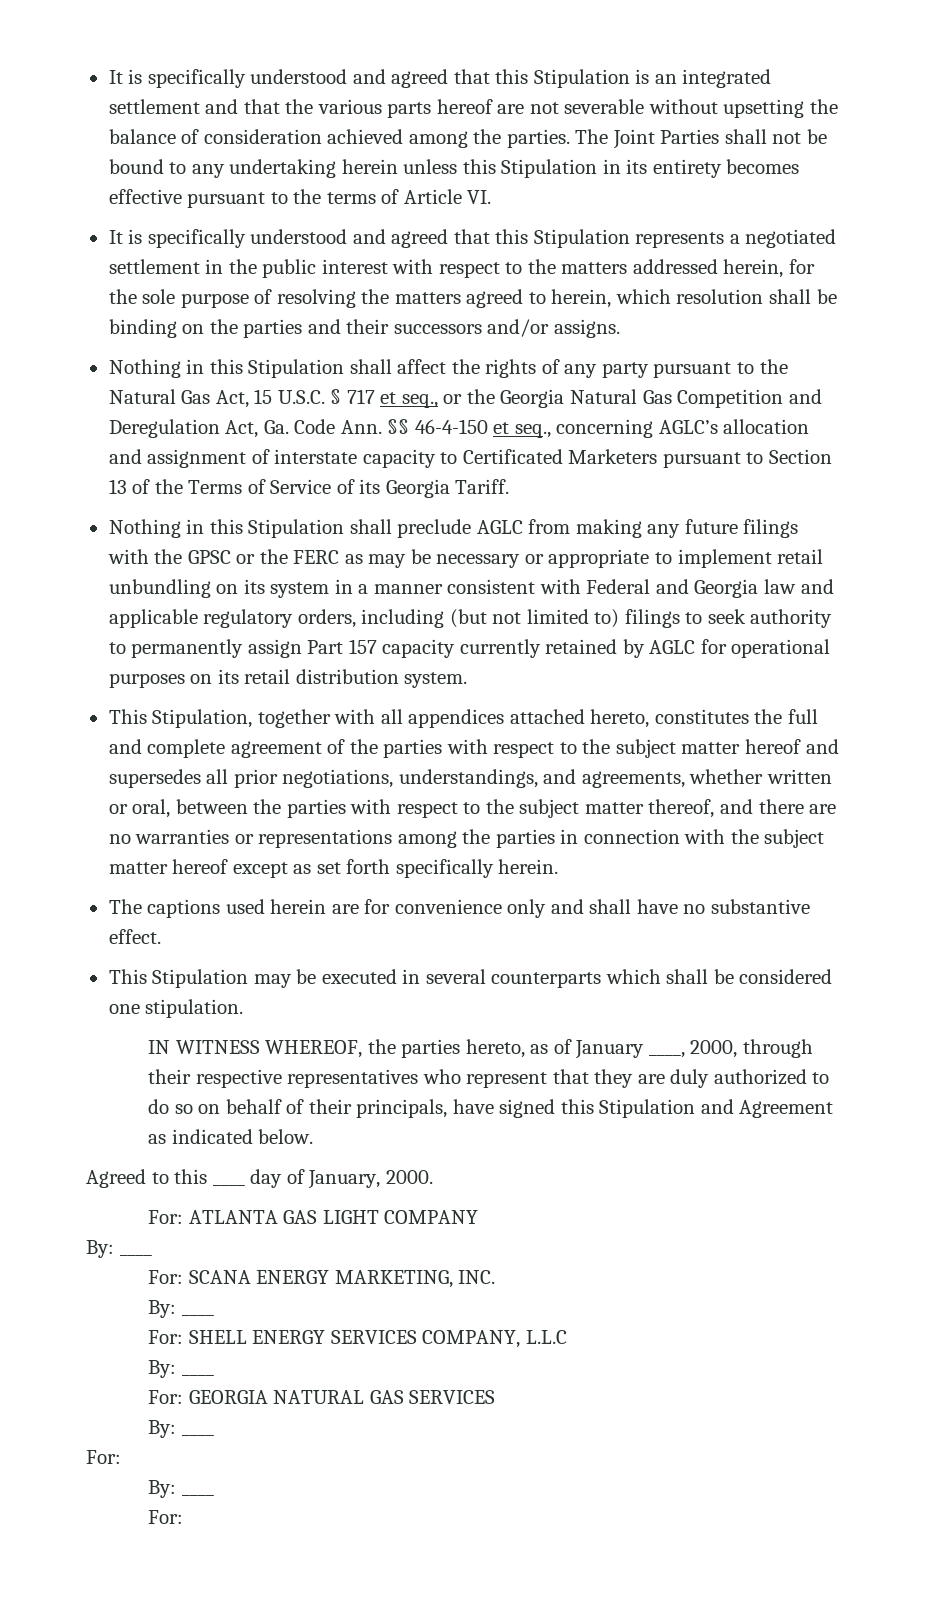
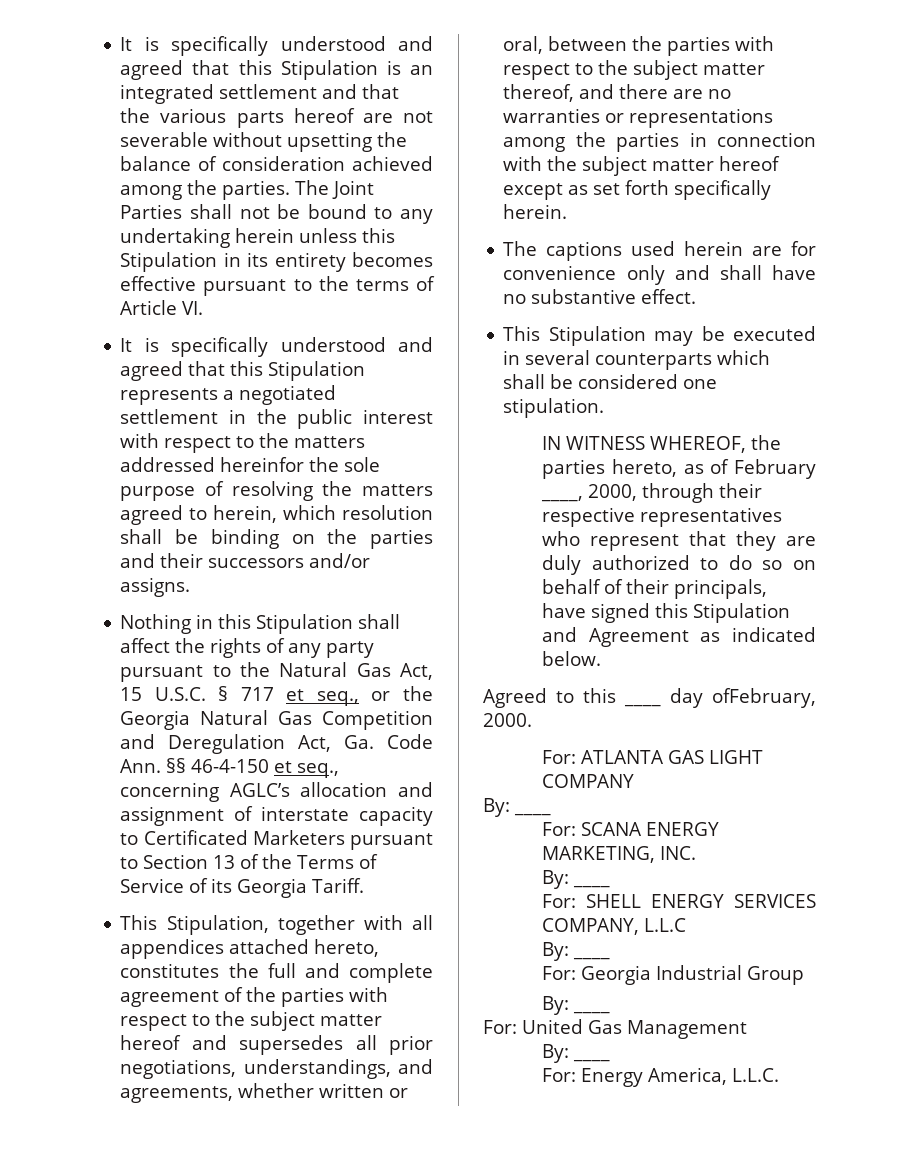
[723,259,815,278] herein, for -> [220,457,305,472] hereinfor
[108,519,799,538] [107,549,824,568] [108,579,834,598] [108,609,833,628] [108,639,831,658] [108,669,468,688] // Nothing in this Stipulation shall preclude AGLC from making any future filings with the GPSC or the FERC as may be necessary or appropriate to implement retail unbundling on its system in a manner consistent with Federal and Georgia law and applicable regulatory orders, including (but not limited to) filings to seek authority to permanently assign Part 157 capacity currently retained by AGLC for operational purposes on its retail distribution system. -> (365, 885) none
[575,1040,645,1059] January -> [734,459,816,479] February
[286,1169,381,1189] of January, -> [712,688,817,708] ofFebruary,
[188,1390,496,1404] [148,1420,214,1438] [86,1450,121,1464] [148,1480,214,1498] [148,1510,184,1524] GEORGIA NATURAL GAS SERVICES // By: ____ // For: // By: ____ // For: -> [581,965,805,985] [542,996,611,1015] [483,1019,747,1039] [542,1044,611,1063] [542,1067,780,1087] Georgia Industrial Group // By: ____ // For: United Gas Management // By: ____ // For: Energy America, L.L.C.

